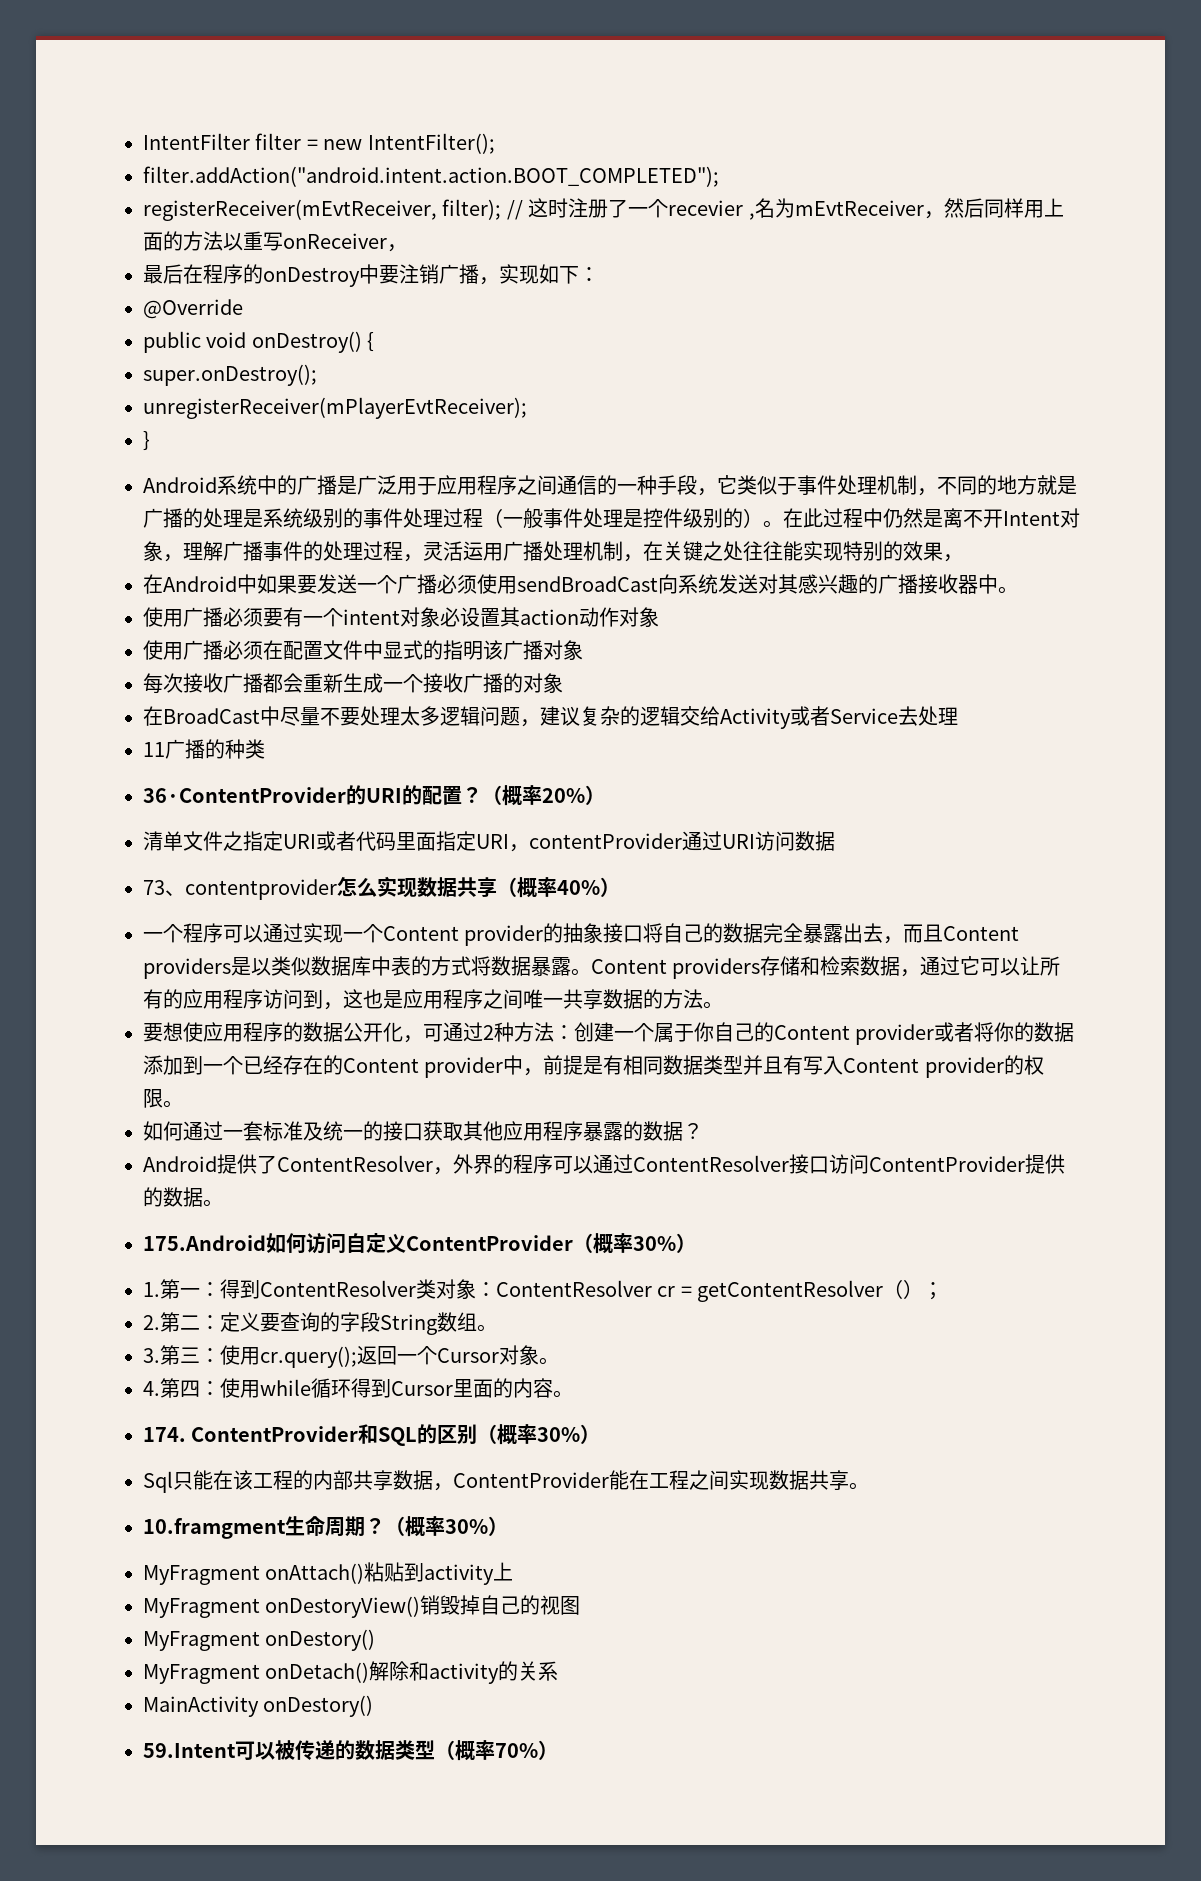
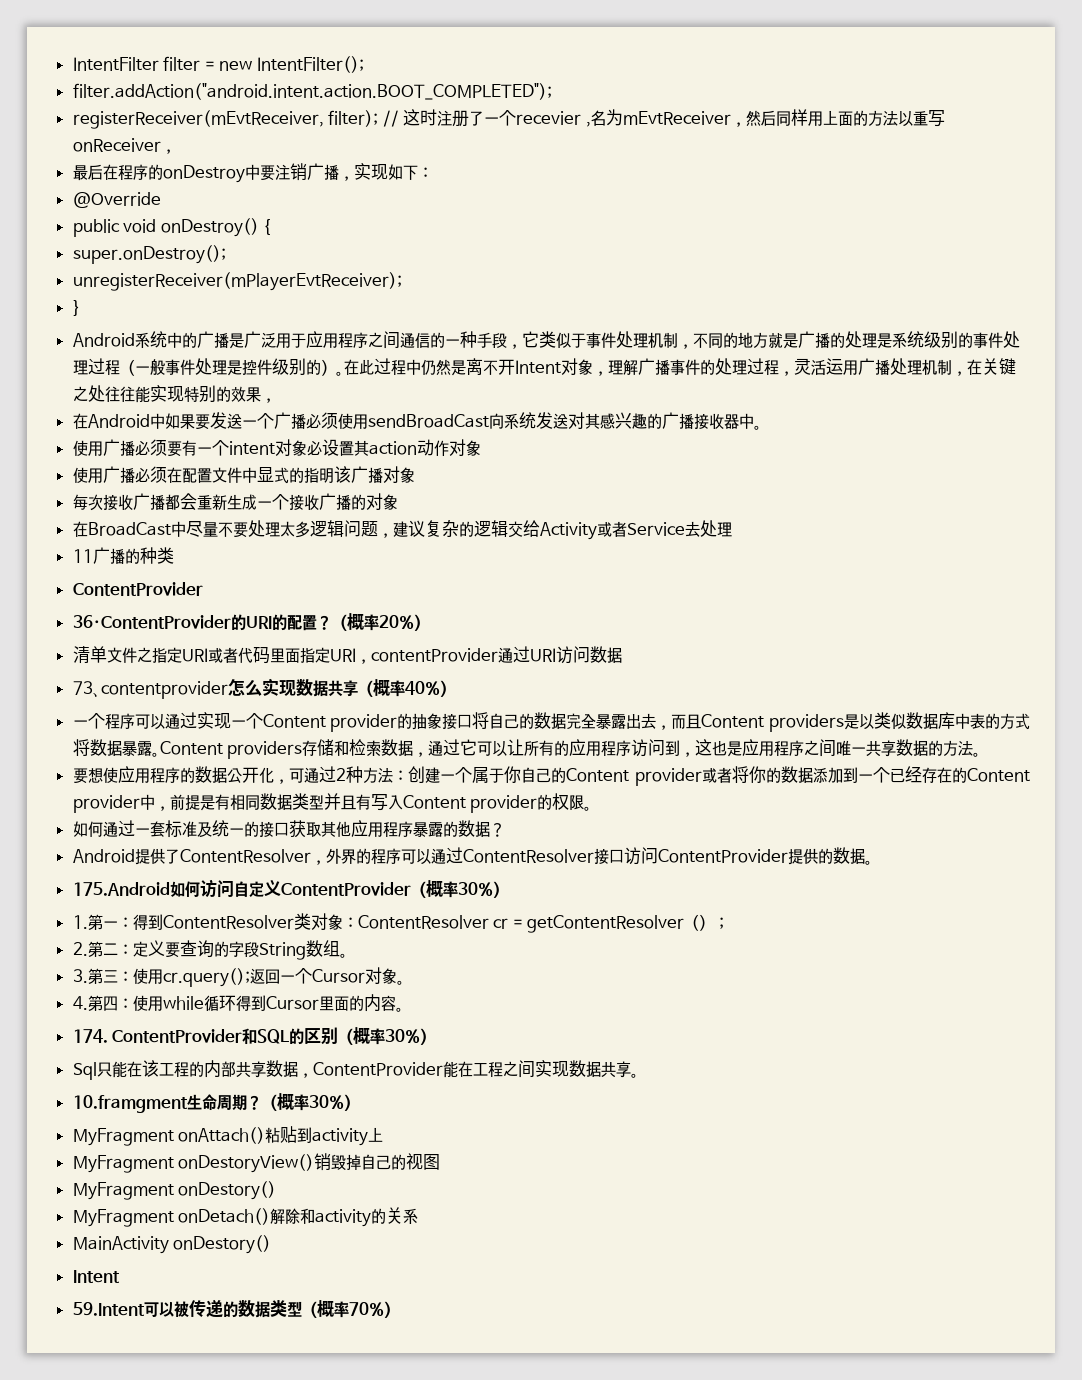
(265, 749) none -> [72,582,203,596] // ContentProvider
(374, 1706) none -> [72,1270,120,1283] // Intent

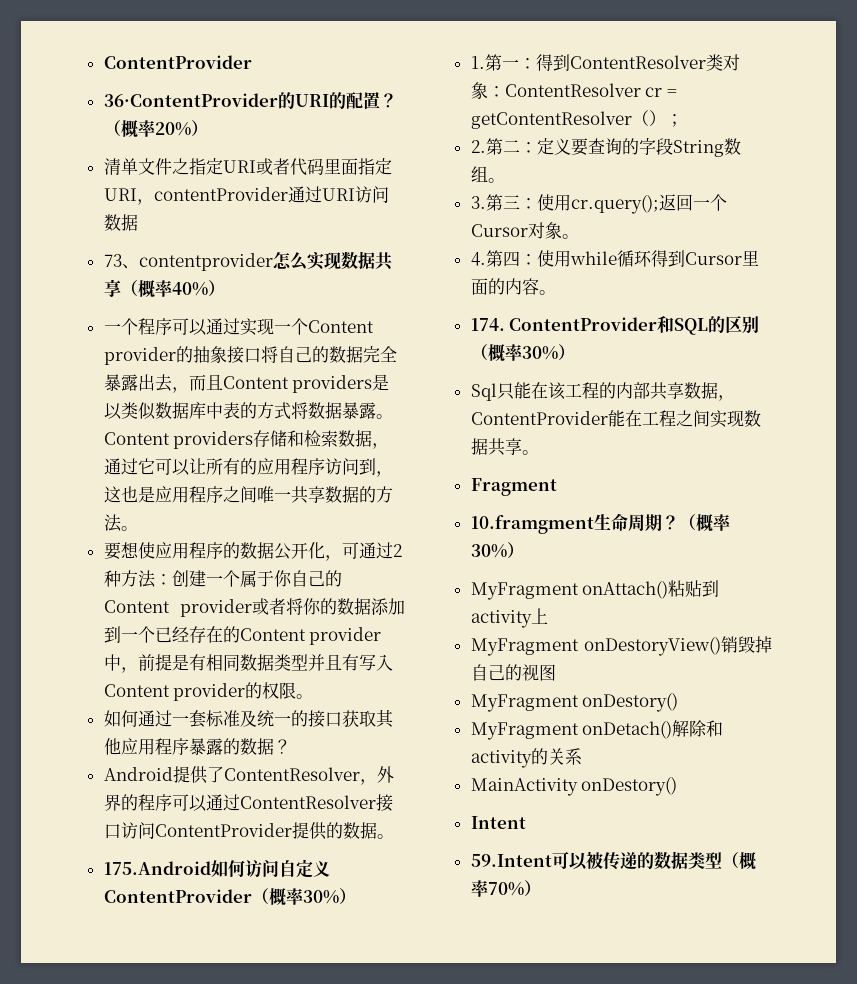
[72,56,365,73] [72,83,552,100] [72,109,946,129] [72,138,176,154] [72,163,433,183] [72,192,161,208] [72,218,272,237] [72,245,226,264] [72,272,402,291] [72,300,81,316] [72,331,1020,349] [72,358,1016,376] [72,385,276,403] [72,412,762,430] [72,439,481,457] [72,466,415,484] [72,493,398,511] [72,520,732,540] [72,547,174,564] IntentFilter filter = new IntentFilter(); // filter.addAction("android.intent.action.BOOT_COMPLETED"); // registerReceiver(mEvtReceiver, filter); // 这时注册了一个recevier ,名为mEvtReceiver，然后同样用上面的方法以重写onReceiver， // 最后在程序的onDestroy中要注销广播，实现如下： // @Override // public void onDestroy() { // super.onDestroy(); // unregisterReceiver(mPlayerEvtReceiver); // } // Android系统中的广播是广泛用于应用程序之间通信的一种手段，它类似于事件处理机制，不同的地方就是广播的处理是系统级别的事件处理过程（一般事件处理是控件级别的）。在此过程中仍然是离不开Intent对象，理解广播事件的处理过程，灵活运用广播处理机制，在关键之处往往能实现特别的效果， // 在Android中如果要发送一个广播必须使用sendBroadCast向系统发送对其感兴趣的广播接收器中。 // 使用广播必须要有一个intent对象必设置其action动作对象 // 使用广播必须在配置文件中显式的指明该广播对象 // 每次接收广播都会重新生成一个接收广播的对象 // 在BroadCast中尽量不要处理太多逻辑问题，建议复杂的逻辑交给Activity或者Service去处理 // 11广播的种类 // -> (103, 62) none
(639, 1075) none -> [470,478,557,496] // Fragment

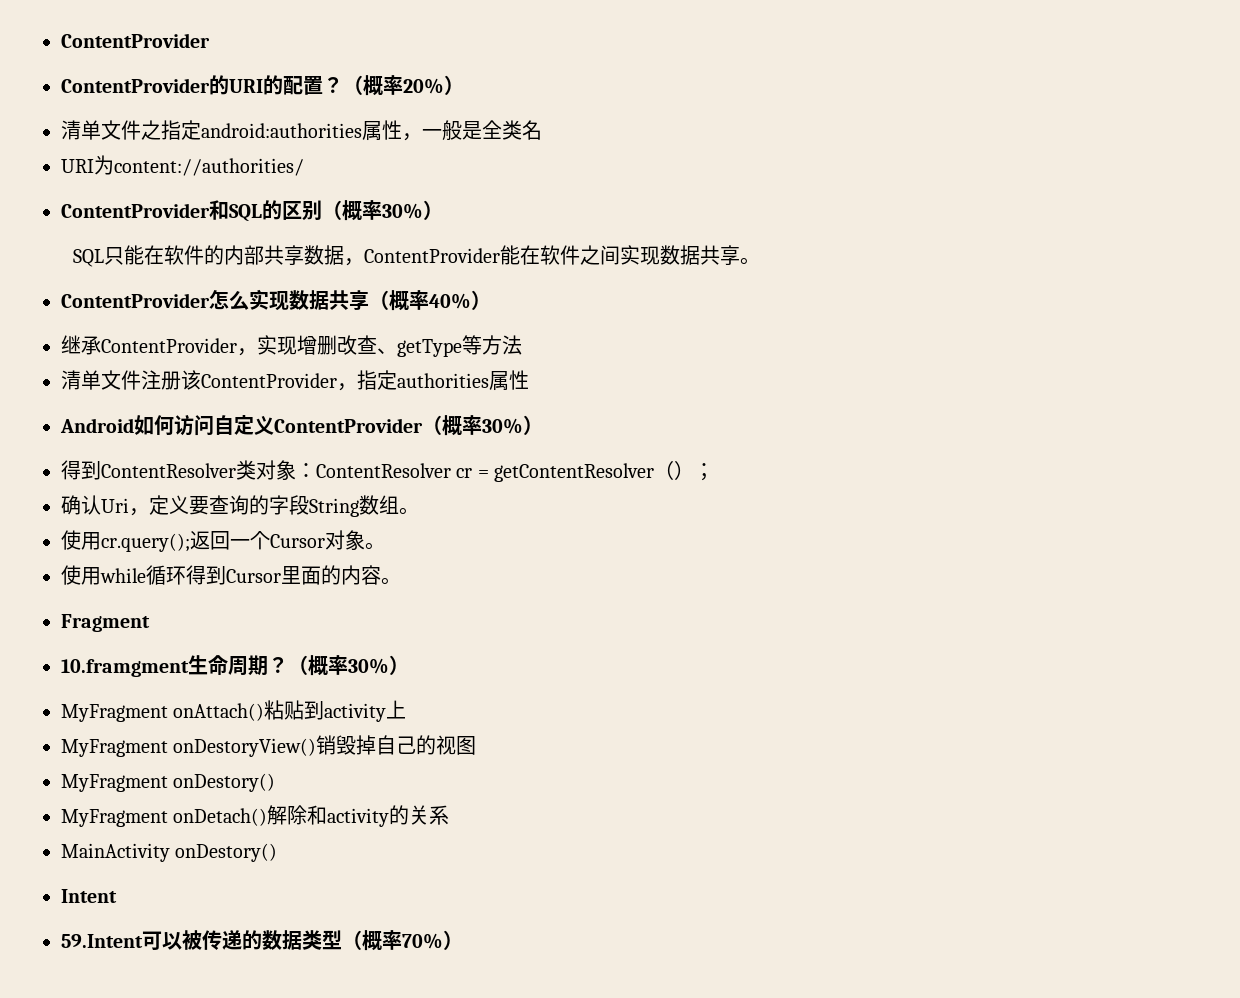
[103,93,278,107] 36·ContentProvider -> [61,78,210,93] ContentProvider
[222,158,392,176] [103,186,389,205] [103,214,138,231] [103,253,273,271] URI或者代码里面指定URI，contentProvider通过URI访问数据 // 73、contentprovider -> [201,120,542,141] [61,155,304,176] [61,200,443,222] [72,245,760,267] [61,293,210,308] android:authorities属性，一般是全类名 // URI为content://authorities/ // ContentProvider和SQL的区别（概率30%） // SQL只能在软件的内部共享数据，ContentProvider能在软件之间实现数据共享。 // ContentProvider
[103,318,374,336] [103,346,397,365] [103,374,390,393] [103,402,393,420] [103,430,390,449] [103,458,393,477] [103,486,393,504] [103,514,138,532] [103,542,402,561] [103,570,342,588] [103,598,405,617] [103,626,382,645] [103,654,393,673] [103,682,314,701] [103,709,394,728] [103,738,291,755] [103,766,394,785] [103,794,393,812] [103,822,394,840] [103,861,211,875] 一个程序可以通过实现一个Content provider的抽象接口将自己的数据完全暴露出去，而且Content providers是以类似数据库中表的方式将数据暴露。Content providers存储和检索数据，通过它可以让所有的应用程序访问到，这也是应用程序之间唯一共享数据的方法。 // 要想使应用程序的数据公开化，可通过2种方法：创建一个属于你自己的Content provider或者将你的数据添加到一个已经存在的Content provider中，前提是有相同数据类型并且有写入Content provider的权限。 // 如何通过一套标准及统一的接口获取其他应用程序暴露的数据？ // Android提供了ContentResolver，外界的程序可以通过ContentResolver接口访问ContentProvider提供的数据。 // 175.Android -> [61,335,522,357] [61,370,529,391] [60,418,134,433] 继承ContentProvider，实现增删改查、getType等方法 // 清单文件注册该ContentProvider，指定authorities属性 // Android
[470,54,536,71] 1.第一： -> (543, 425) none
[470,138,537,155] 2.第二： -> [61,495,149,516] 确认Uri，
[470,194,537,211] 3.第三： -> (419, 511) none
[470,250,537,267] 4.第四： -> (385, 546) none
[470,316,760,335] [470,344,575,362] [470,382,735,401] [470,410,761,428] [470,438,539,456] // 174. ContentProvider和SQL的区别（概率30%） // Sql只能在该工程的内部共享数据，ContentProvider能在工程之间实现数据共享。 -> (401, 581) none

